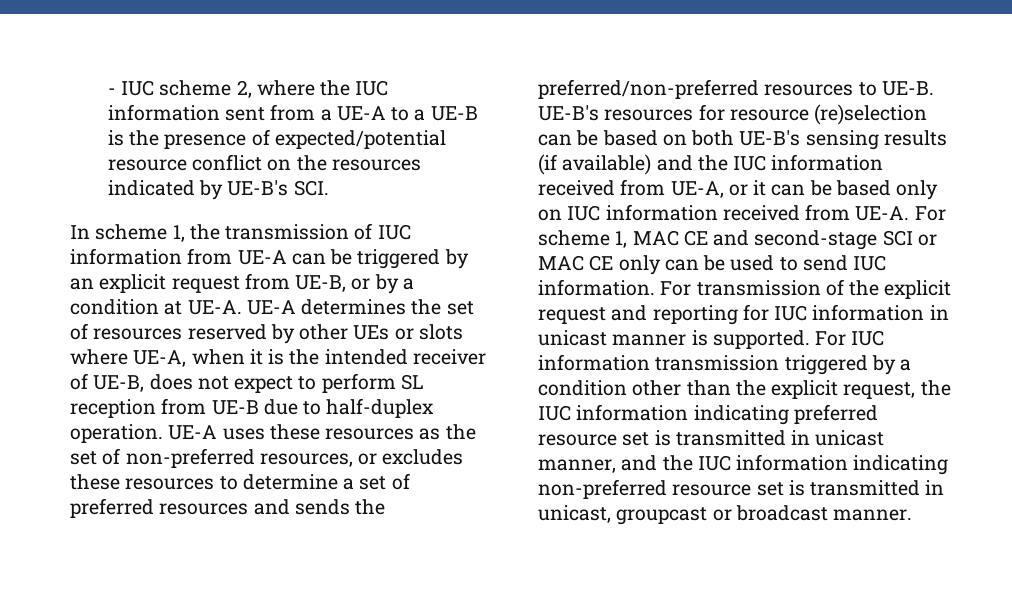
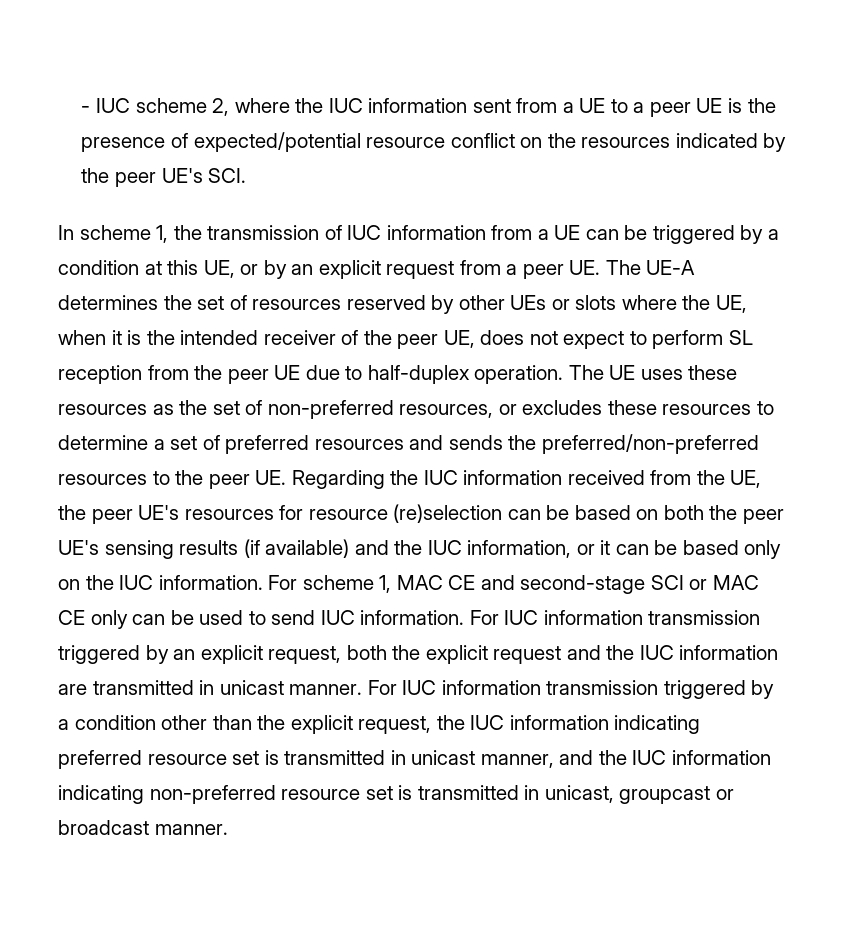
[336,106,386,121] UE-A -> [579,98,606,113] UE
[430,106,478,121] UE-B -> [649,98,723,117] peer UE
[227,180,289,196] UE-B's -> [81,168,203,187] the peer UE's
[237,250,287,265] UE-A -> [537,225,581,240] a UE
[70,273,414,294] [70,299,242,315] an explicit request from UE-B, or by a condition at UE-A. -> [768,229,780,240] [58,260,641,279] a condition at this UE, or by an explicit request from a peer UE. The
[133,350,187,367] UE-A, -> [682,295,747,313] the UE,
[93,375,145,392] UE-B, -> [363,330,475,349] the peer UE,
[211,400,259,415] UE-B -> [194,365,301,384] the peer UE
[168,425,218,440] UE-A -> [568,365,636,380] The UE
[881,81,934,96] [538,105,599,121] UE-B. UE-B's -> [175,470,762,489] [58,505,180,524] the peer UE. Regarding the IUC information received from the UE, the peer UE's
[739,130,801,146] UE-B's -> [709,505,784,524] [58,540,99,555] the peer UE's
[771,154,884,171] [538,179,724,198] information received from UE-A, -> [467,540,572,558] information,
[567,204,910,221] IUC information received from UE-A. -> [85,575,263,590] the IUC information.
[696,279,952,299] [538,304,949,325] [538,330,810,349] transmission of the explicit request and reporting for IUC information in unicast manner is supported. -> [504,610,761,625] [58,645,779,664] [58,680,363,695] IUC information transmission triggered by an explicit request, both the explicit request and the IUC information are transmitted in unicast manner.

